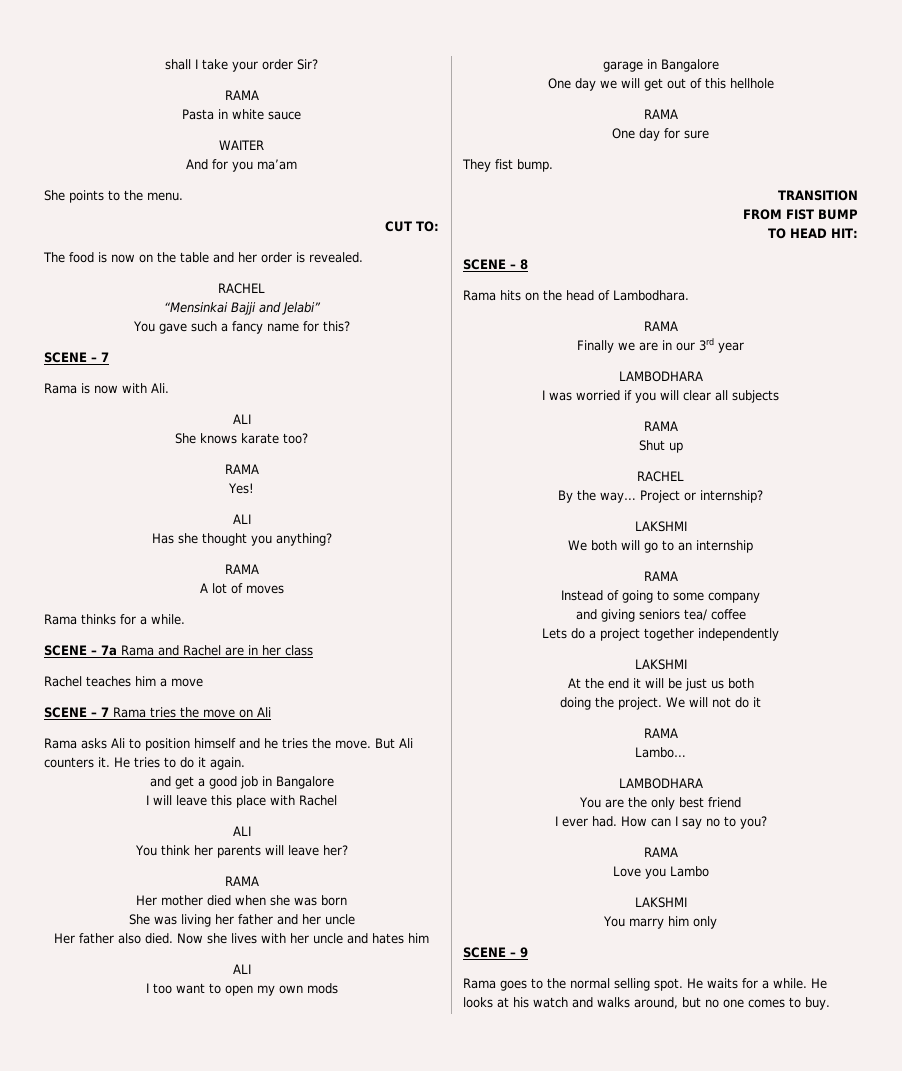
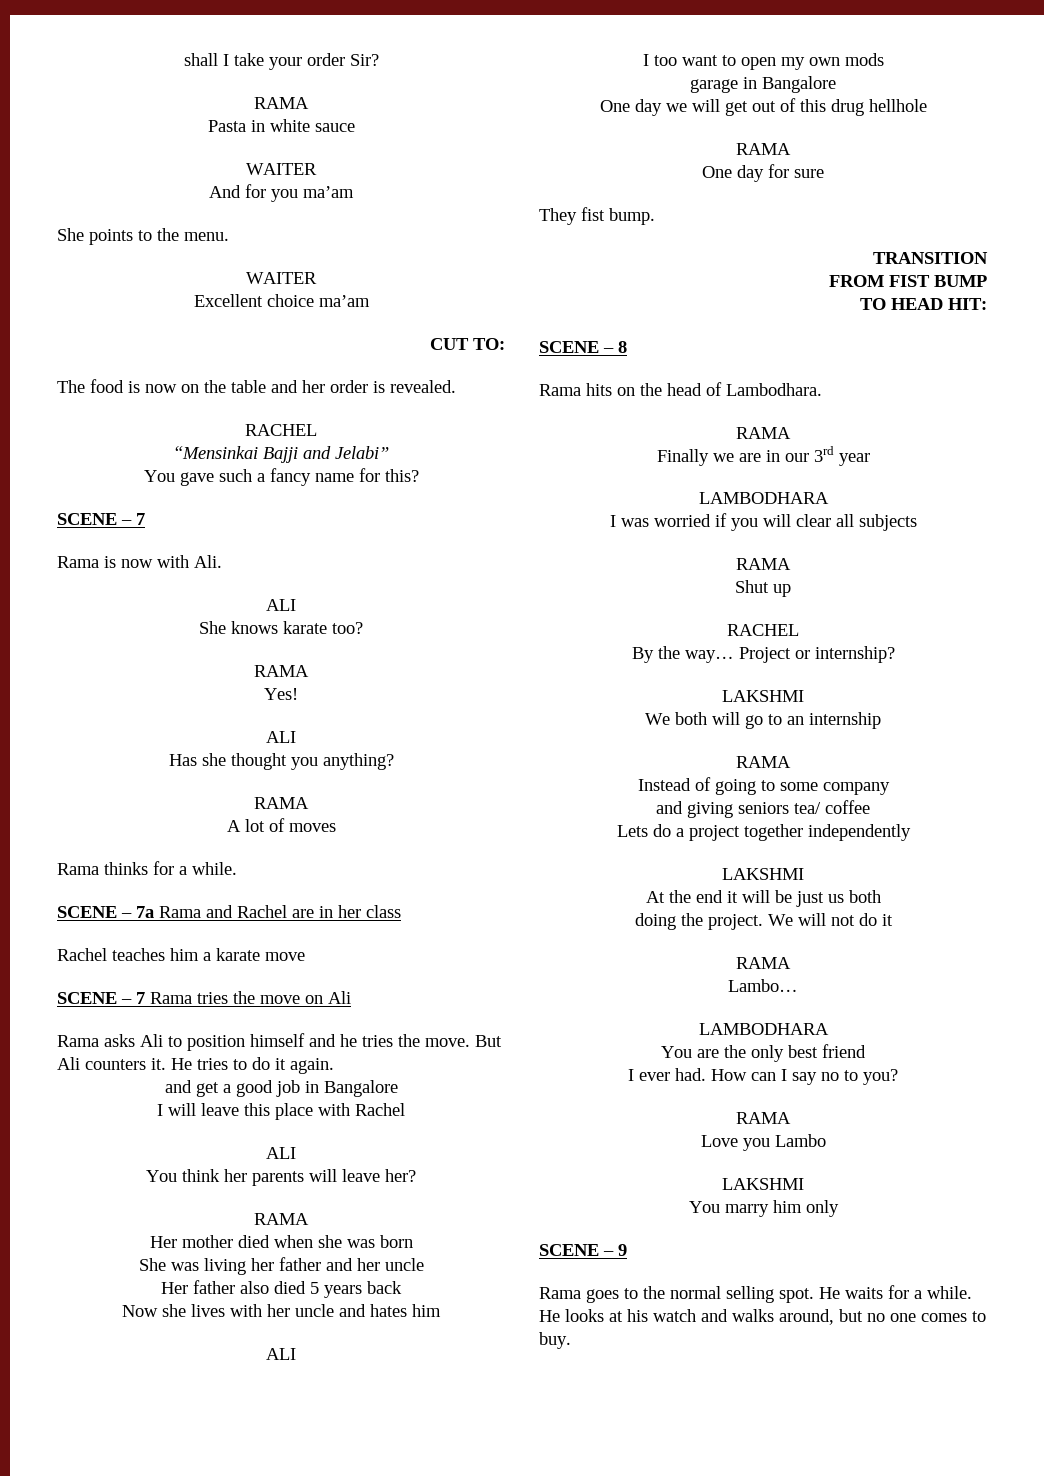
(183, 196) none -> [246,272,317,284] [193,294,370,307] // WAITER // Excellent choice ma’am
(167, 682) none -> [216,948,260,961] karate
[145,933,173,944] died. -> [274,1281,402,1298] died 5 years back //
(726, 83) none -> [830,99,864,116] drug

